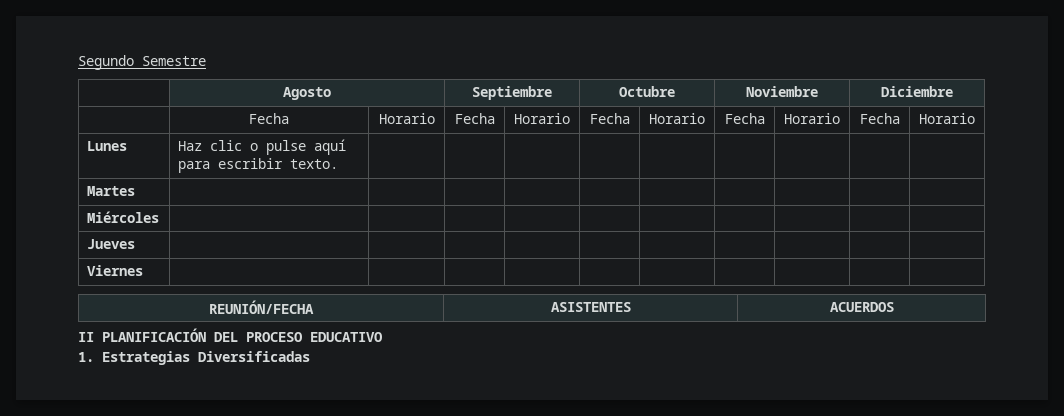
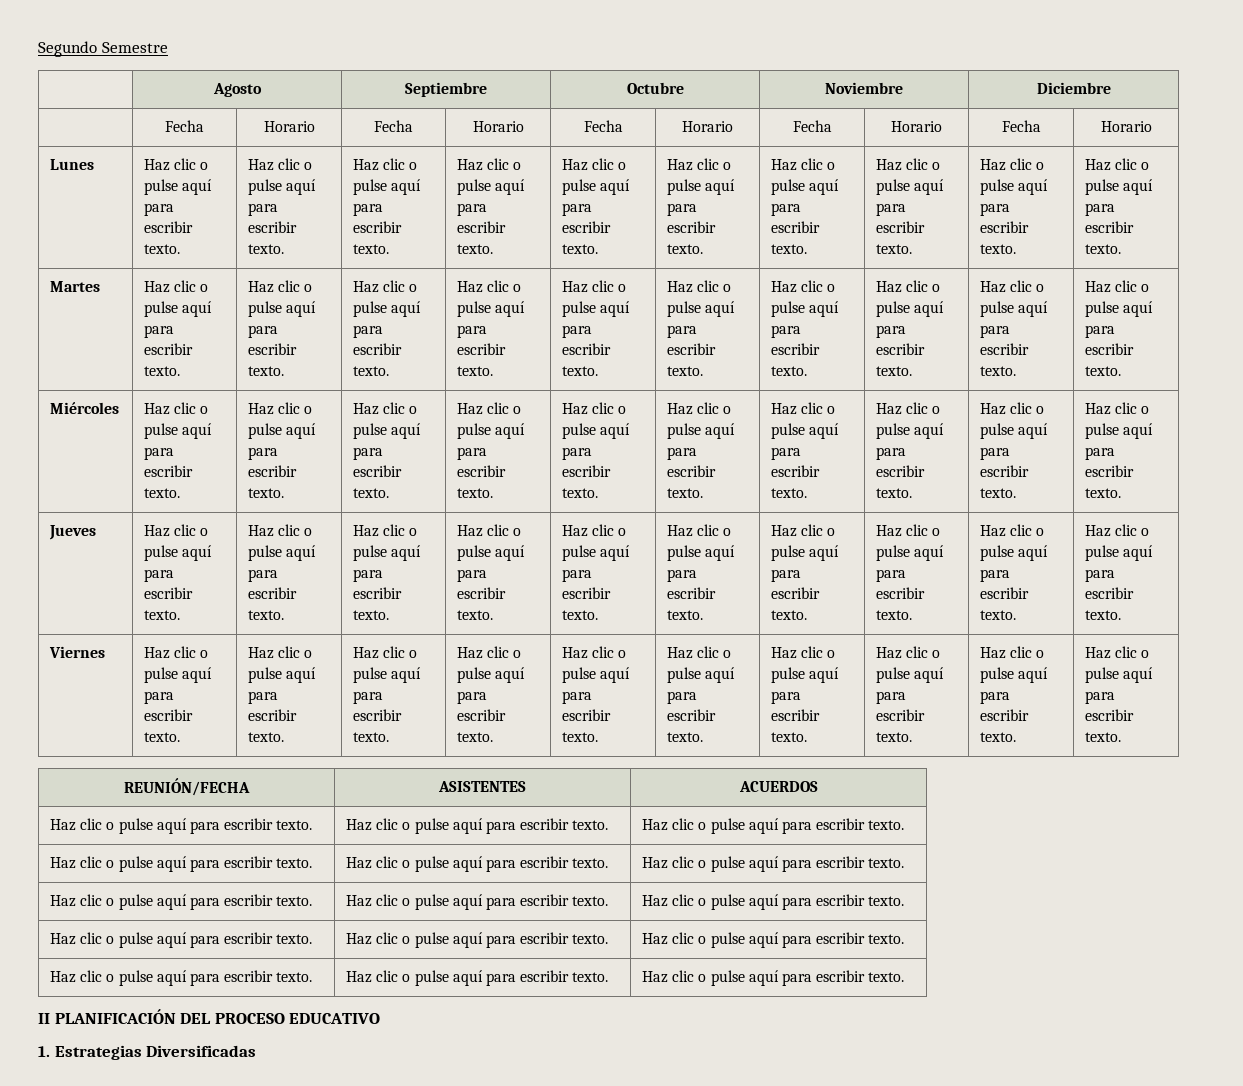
[87,186,136,196] [87,211,160,223] [87,239,136,249] [87,265,144,276] [209,300,314,314] [550,302,631,312] [829,302,894,312] | | | | | | | | // Martes | | | | | | | | | | // Miércoles | | | | | | | | | | // Jueves | | | | | | | | | | // Viernes | | | | | | | | | | // REUNIÓN/FECHA | ASISTENTES | ACUERDOS -> [248,158,313,171] [248,179,317,195] [248,203,279,216] [248,221,298,233] [248,244,285,254] [353,158,418,171] [353,179,422,195] [353,203,384,216] [353,221,403,233] [353,244,390,254] [457,158,522,171] [457,179,526,195] [457,203,488,216] [457,221,507,233] [457,244,494,254] [562,158,627,171] [562,179,631,195] [562,203,593,216] [562,221,612,233] [562,244,599,254] [667,158,732,171] [667,179,736,195] [667,203,698,216] [667,221,717,233] [667,244,704,254] [771,158,836,171] [771,179,840,195] [771,203,802,216] [771,221,821,233] [771,244,808,254] [876,158,941,171] [876,179,945,195] [876,203,907,216] [876,221,926,233] [876,244,913,254] [980,158,1045,171] [980,179,1049,195] [980,203,1011,216] [980,221,1030,233] [980,244,1017,254] [1085,158,1150,171] [1085,179,1154,195] [1085,203,1116,216] [1085,221,1135,233] [1085,244,1122,254] [50,281,101,292] [144,280,209,293] [144,301,213,317] [144,325,175,338] [144,343,194,355] [144,366,181,376] [248,280,313,293] [248,301,317,317] [248,325,279,338] [248,343,298,355] [248,366,285,376] [353,280,418,293] [353,301,422,317] [353,325,384,338] [353,343,403,355] [353,366,390,376] [457,280,522,293] [457,301,526,317] [457,325,488,338] [457,343,507,355] [457,366,494,376] [562,280,627,293] [562,301,631,317] [562,325,593,338] [562,343,612,355] [562,366,599,376] [667,280,732,293] [667,301,736,317] [667,325,698,338] [667,343,717,355] [667,366,704,376] [771,280,836,293] [771,301,840,317] [771,325,802,338] [771,343,821,355] [771,366,808,376] [876,280,941,293] [876,301,945,317] [876,325,907,338] [876,343,926,355] [876,366,913,376] [980,280,1045,293] [980,301,1049,317] [980,325,1011,338] [980,343,1030,355] [980,366,1017,376] [1085,280,1150,293] [1085,301,1154,317] [1085,325,1116,338] [1085,343,1135,355] [1085,366,1122,376] [50,402,120,414] [144,402,209,415] [144,423,213,439] [144,447,175,460] [144,465,194,477] [144,488,181,498] [248,402,313,415] [248,423,317,439] [248,447,279,460] [248,465,298,477] [248,488,285,498] [353,402,418,415] [353,423,422,439] [353,447,384,460] [353,465,403,477] [353,488,390,498] [457,402,522,415] [457,423,526,439] [457,447,488,460] [457,465,507,477] [457,488,494,498] [562,402,627,415] [562,423,631,439] [562,447,593,460] [562,465,612,477] [562,488,599,498] [667,402,732,415] [667,423,736,439] [667,447,698,460] [667,465,717,477] [667,488,704,498] [771,402,836,415] [771,423,840,439] [771,447,802,460] [771,465,821,477] [771,488,808,498] [876,402,941,415] [876,423,945,439] [876,447,907,460] [876,465,926,477] [876,488,913,498] [980,402,1045,415] [980,423,1049,439] [980,447,1011,460] [980,465,1030,477] [980,488,1017,498] [1085,402,1150,415] [1085,423,1154,439] [1085,447,1116,460] [1085,465,1135,477] [1085,488,1122,498] [49,525,97,540] [144,524,209,537] [144,545,213,561] [144,569,175,582] [144,587,194,599] [144,610,181,620] [248,524,313,537] [248,545,317,561] [248,569,279,582] [248,587,298,599] [248,610,285,620] [353,524,418,537] [353,545,422,561] [353,569,384,582] [353,587,403,599] [353,610,390,620] [457,524,522,537] [457,545,526,561] [457,569,488,582] [457,587,507,599] [457,610,494,620] [562,524,627,537] [562,545,631,561] [562,569,593,582] [562,587,612,599] [562,610,599,620] [667,524,732,537] [667,545,736,561] [667,569,698,582] [667,587,717,599] [667,610,704,620] [771,524,836,537] [771,545,840,561] [771,569,802,582] [771,587,821,599] [771,610,808,620] [876,524,941,537] [876,545,945,561] [876,569,907,582] [876,587,926,599] [876,610,913,620] [980,524,1045,537] [980,545,1049,561] [980,569,1011,582] [980,587,1030,599] [980,610,1017,620] [1085,524,1150,537] [1085,545,1154,561] [1085,569,1116,582] [1085,587,1135,599] [1085,610,1122,620] [49,646,106,658] [144,646,209,659] [144,667,213,683] [144,691,175,704] [144,709,194,721] [144,732,181,742] [248,646,313,659] [248,667,317,683] [248,691,279,704] [248,709,298,721] [248,732,285,742] [353,646,418,659] [353,667,422,683] [353,691,384,704] [353,709,403,721] [353,732,390,742] [457,646,522,659] [457,667,526,683] [457,691,488,704] [457,709,507,721] [457,732,494,742] [562,646,627,659] [562,667,631,683] [562,691,593,704] [562,709,612,721] [562,732,599,742] [667,646,732,659] [667,667,736,683] [667,691,698,704] [667,709,717,721] [667,732,704,742] [771,646,836,659] [771,667,840,683] [771,691,802,704] [771,709,821,721] [771,732,808,742] [876,646,941,659] [876,667,945,683] [876,691,907,704] [876,709,926,721] [876,732,913,742] [980,646,1045,659] [980,667,1049,683] [980,691,1011,704] [980,709,1030,721] [980,732,1017,742] [1085,646,1150,659] [1085,667,1154,683] [1085,691,1116,704] [1085,709,1135,721] [1085,732,1122,742] [124,778,250,796] [438,781,526,792] [738,781,818,792] [50,818,313,834] [346,818,609,834] [642,818,905,834] [50,856,313,872] [346,856,609,872] [642,856,905,872] [50,894,313,910] [346,894,609,910] [642,894,905,910] [50,932,313,948] [346,932,609,948] [642,932,905,948] [50,970,313,986] [346,970,609,986] [642,970,905,986] Haz clic o pulse aquí para escribir texto. | Haz clic o pulse aquí para escribir texto. | Haz clic o pulse aquí para escribir texto. | Haz clic o pulse aquí para escribir texto. | Haz clic o pulse aquí para escribir texto. | Haz clic o pulse aquí para escribir texto. | Haz clic o pulse aquí para escribir texto. | Haz clic o pulse aquí para escribir texto. | Haz clic o pulse aquí para escribir texto. // Martes | Haz clic o pulse aquí para escribir texto. | Haz clic o pulse aquí para escribir texto. | Haz clic o pulse aquí para escribir texto. | Haz clic o pulse aquí para escribir texto. | Haz clic o pulse aquí para escribir texto. | Haz clic o pulse aquí para escribir texto. | Haz clic o pulse aquí para escribir texto. | Haz clic o pulse aquí para escribir texto. | Haz clic o pulse aquí para escribir texto. | Haz clic o pulse aquí para escribir texto. // Miércoles | Haz clic o pulse aquí para escribir texto. | Haz clic o pulse aquí para escribir texto. | Haz clic o pulse aquí para escribir texto. | Haz clic o pulse aquí para escribir texto. | Haz clic o pulse aquí para escribir texto. | Haz clic o pulse aquí para escribir texto. | Haz clic o pulse aquí para escribir texto. | Haz clic o pulse aquí para escribir texto. | Haz clic o pulse aquí para escribir texto. | Haz clic o pulse aquí para escribir texto. // Jueves | Haz clic o pulse aquí para escribir texto. | Haz clic o pulse aquí para escribir texto. | Haz clic o pulse aquí para escribir texto. | Haz clic o pulse aquí para escribir texto. | Haz clic o pulse aquí para escribir texto. | Haz clic o pulse aquí para escribir texto. | Haz clic o pulse aquí para escribir texto. | Haz clic o pulse aquí para escribir texto. | Haz clic o pulse aquí para escribir texto. | Haz clic o pulse aquí para escribir texto. // Viernes | Haz clic o pulse aquí para escribir texto. | Haz clic o pulse aquí para escribir texto. | Haz clic o pulse aquí para escribir texto. | Haz clic o pulse aquí para escribir texto. | Haz clic o pulse aquí para escribir texto. | Haz clic o pulse aquí para escribir texto. | Haz clic o pulse aquí para escribir texto. | Haz clic o pulse aquí para escribir texto. | Haz clic o pulse aquí para escribir texto. | Haz clic o pulse aquí para escribir texto. // REUNIÓN/FECHA | ASISTENTES | ACUERDOS // Haz clic o pulse aquí para escribir texto. | Haz clic o pulse aquí para escribir texto. | Haz clic o pulse aquí para escribir texto. // Haz clic o pulse aquí para escribir texto. | Haz clic o pulse aquí para escribir texto. | Haz clic o pulse aquí para escribir texto. // Haz clic o pulse aquí para escribir texto. | Haz clic o pulse aquí para escribir texto. | Haz clic o pulse aquí para escribir texto. // Haz clic o pulse aquí para escribir texto. | Haz clic o pulse aquí para escribir texto. | Haz clic o pulse aquí para escribir texto. // Haz clic o pulse aquí para escribir texto. | Haz clic o pulse aquí para escribir texto. | Haz clic o pulse aquí para escribir texto.

